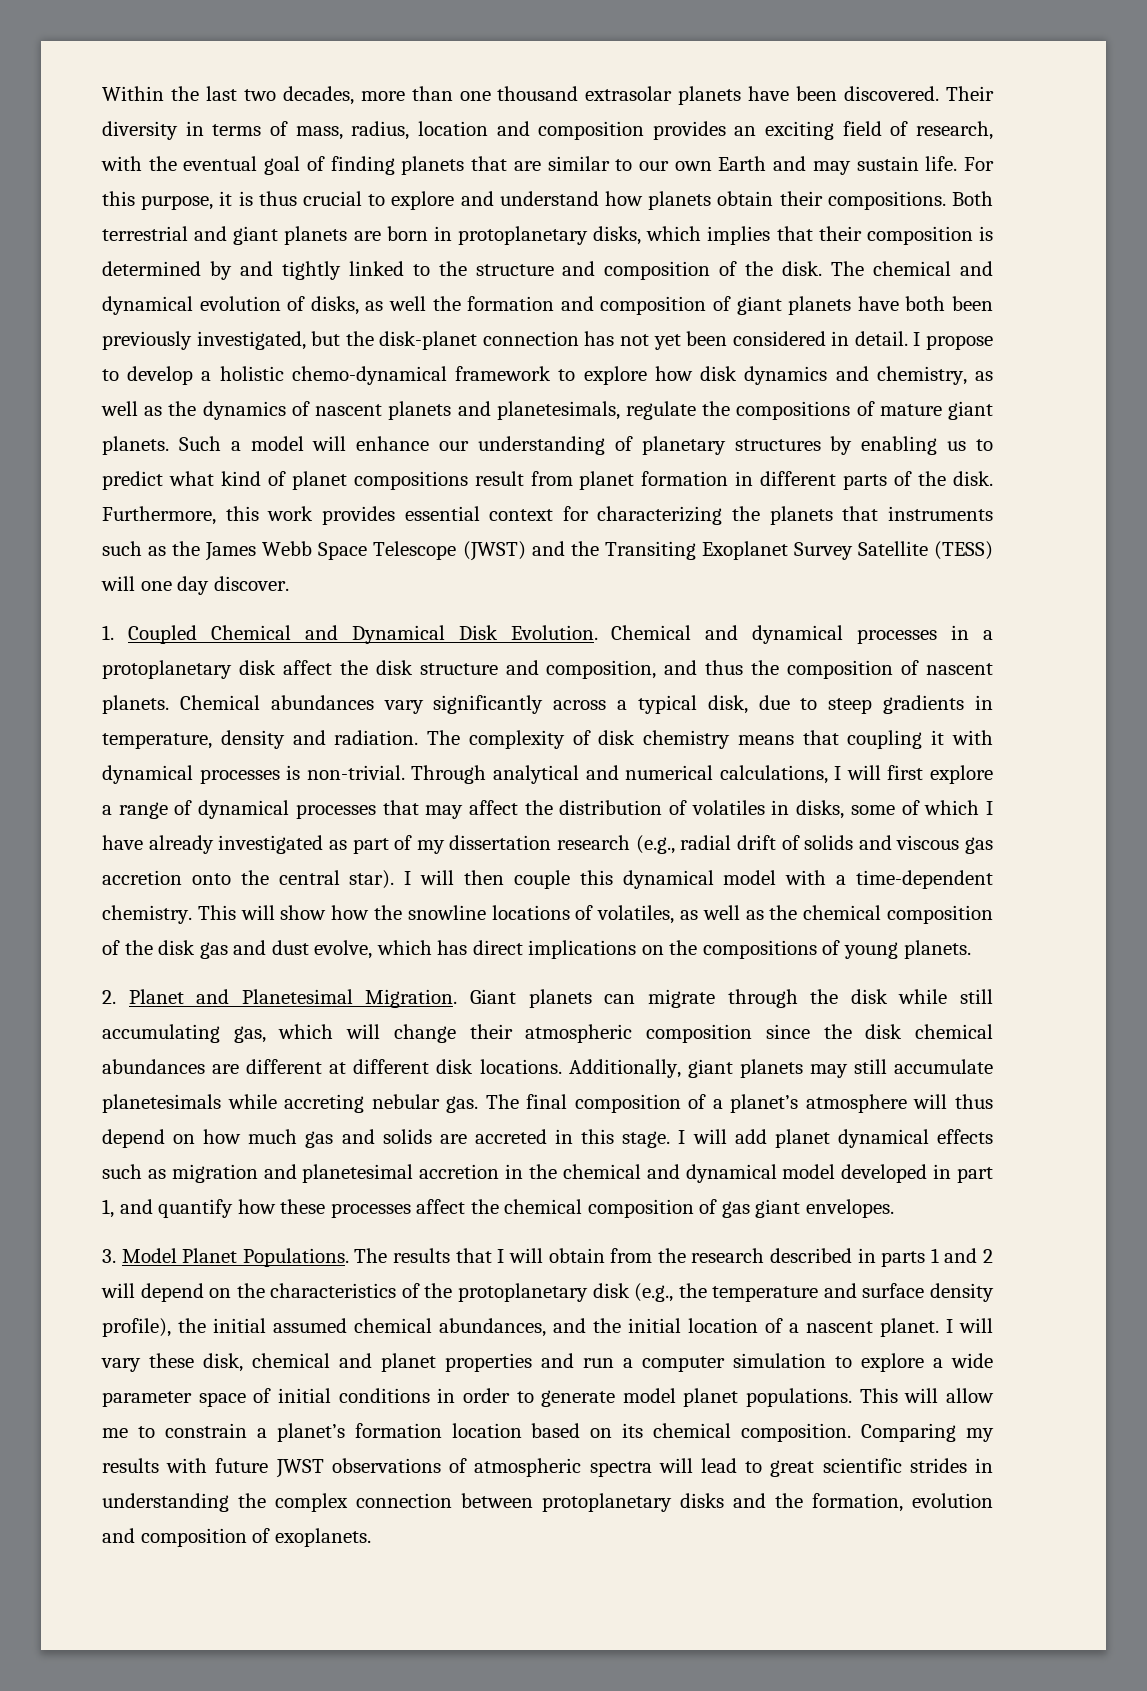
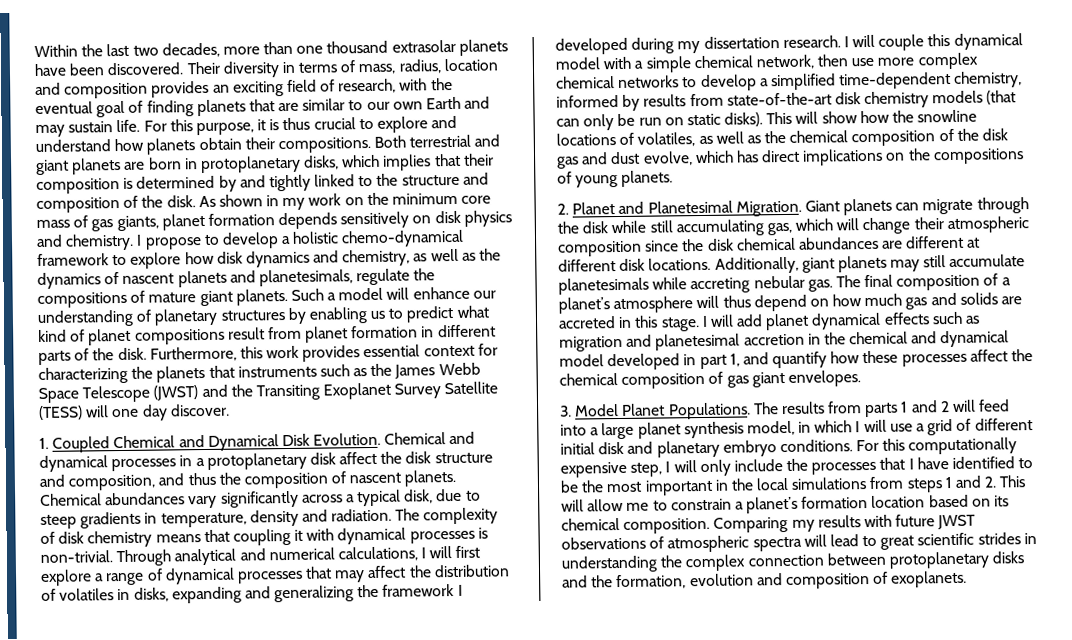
[831,261,993,276] [102,296,994,315] [102,331,908,350] The chemical and dynamical evolution of disks, as well the formation and composition of giant planets have both been previously investigated, but the disk-planet connection has not yet been considered in detail. -> [198,192,492,211] [36,210,512,232] [36,233,135,251] As shown in my work on the minimum core mass of gas giants, planet formation depends sensitively on disk physics and chemistry.
[850,800,994,815] [102,835,993,854] [102,870,504,889] some of which I have already investigated as part of my dissertation research (e.g., radial drift of solids and viscous gas accretion onto the central star). I will then -> [171,584,463,604] [555,34,876,55] expanding and generalizing the framework I developed during my dissertation research. I will
[856,870,993,889] [102,905,192,924] time-dependent chemistry. -> [645,52,979,73] [556,71,1023,92] [556,90,1017,111] [556,112,764,131] simple chemical network, then use more complex chemical networks to develop a simplified time-dependent chemistry, informed by results from state-of-the-art disk chemistry models (that can only be run on static disks).
[455,1248,876,1263] that I will obtain from the research described in -> [828,401,863,414] from
[140,1283,994,1302] [102,1318,993,1337] [101,1353,993,1372] [102,1388,853,1407] depend on the characteristics of the protoplanetary disk (e.g., the temperature and surface density profile), the initial assumed chemical abundances, and the initial location of a nascent planet. I will vary these disk, chemical and planet properties and run a computer simulation to explore a wide parameter space of initial conditions in order to generate model planet populations. -> [978,399,1011,412] [560,418,1033,440] [560,437,1018,458] [560,456,1034,478] [560,475,998,496] feed into a large planet synthesis model, in which I will use a grid of different initial disk and planetary embryo conditions. For this computationally expensive step, I will only include the processes that I have identified to be the most important in the local simulations from steps 1 and 2.

